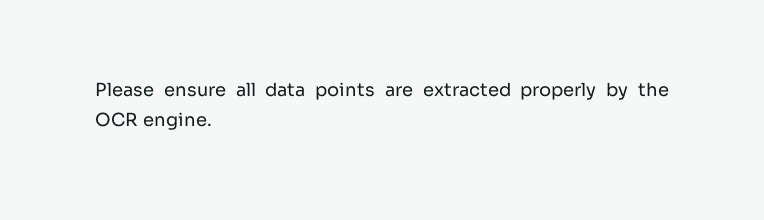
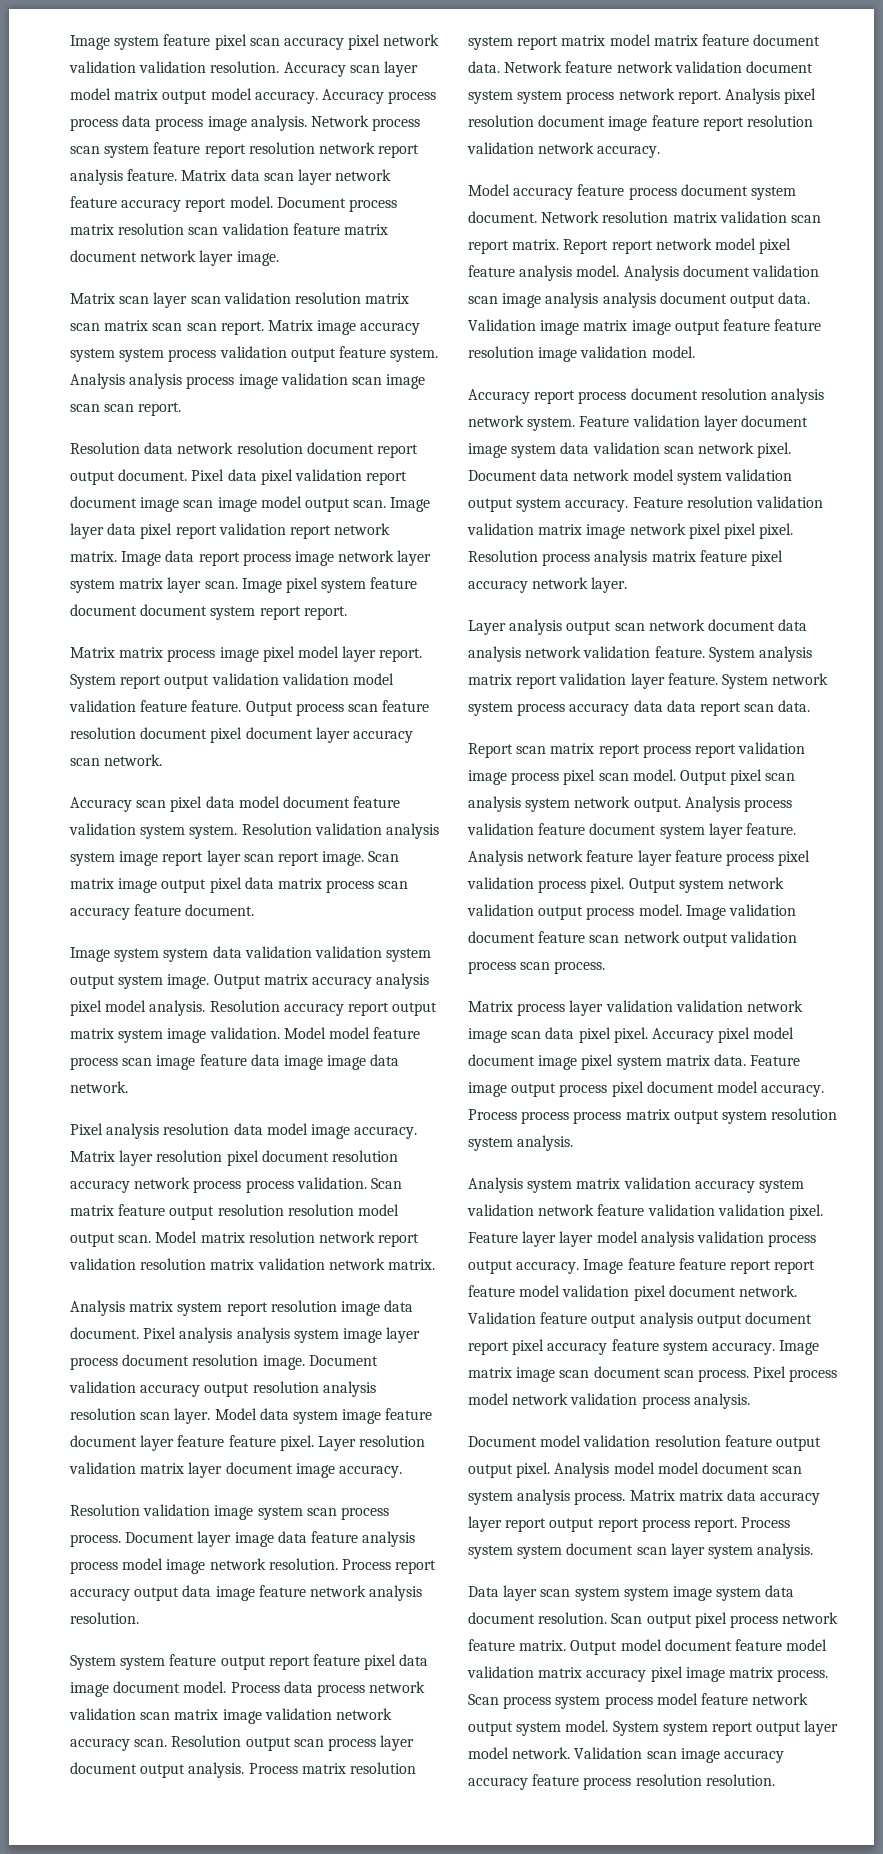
[95,82,669,100] [95,112,212,130] Please ensure all data points are extracted properly by the OCR engine. -> [70,34,440,50] [69,61,418,77] [70,88,437,104] [70,115,421,131] [70,142,420,158] [70,169,392,185] [70,196,397,212] [70,223,388,235] [70,250,279,266] [70,292,410,308] [70,320,421,335] [70,346,439,362] [70,373,426,389] [70,402,182,416] [70,442,418,458] [70,469,408,485] [70,496,431,512] [70,523,391,539] [70,550,432,566] [70,577,418,593] [70,604,347,620] [70,646,423,662] [70,673,394,689] [69,700,430,716] [70,727,413,743] [70,754,163,766] [70,796,401,812] [69,823,439,839] [70,850,400,866] [70,877,409,893] [70,904,255,920] [70,946,432,962] [70,973,430,989] [70,1000,438,1016] [70,1027,421,1043] [70,1054,400,1070] [70,1081,128,1093] [70,1123,418,1139] [70,1150,398,1166] [70,1177,402,1193] [70,1204,399,1220] [70,1231,420,1247] [69,1258,435,1270] [70,1300,414,1316] [70,1327,421,1343] [70,1354,378,1370] [69,1381,376,1397] [70,1408,433,1424] [70,1435,426,1451] [69,1462,402,1478] [70,1504,389,1520] [70,1531,416,1547] [70,1558,437,1574] [70,1585,423,1601] [70,1612,139,1624] [70,1654,429,1670] [70,1681,426,1697] [69,1708,392,1724] [70,1735,415,1751] [70,1762,416,1778] [468,34,821,50] [468,61,813,73] [468,88,817,104] [468,115,813,131] [467,142,661,158] [468,184,796,200] [468,211,821,223] [468,238,792,254] [468,265,819,281] [468,292,811,308] [468,319,822,335] [468,346,695,362] [468,388,824,404] [468,415,808,431] [468,442,792,458] [468,469,792,485] [468,496,823,512] [467,523,794,539] [468,550,783,566] [468,577,628,593] [468,619,808,635] [468,646,812,662] [468,673,829,689] [468,700,811,716] [468,742,806,758] [468,769,796,785] [468,796,792,812] [467,823,796,839] [468,850,811,866] [467,877,784,893] [467,904,796,920] [468,931,797,947] [468,961,606,974] [468,1000,803,1016] [468,1027,795,1043] [468,1054,801,1070] [468,1081,825,1097] [468,1108,838,1124] [468,1135,574,1151] [468,1177,804,1193] [467,1204,823,1220] [468,1231,817,1247] [468,1258,816,1274] [468,1285,797,1301] [468,1312,812,1328] [468,1339,820,1355] [468,1366,838,1382] [468,1393,750,1409] [468,1435,821,1451] [468,1462,803,1478] [468,1489,821,1505] [468,1516,791,1532] [468,1543,814,1559] [468,1585,795,1601] [468,1612,839,1628] [468,1639,828,1655] [467,1666,829,1682] [468,1693,809,1709] [468,1720,839,1736] [468,1747,784,1763] [468,1774,775,1790] Image system feature pixel scan accuracy pixel network validation validation resolution. Accuracy scan layer model matrix output model accuracy. Accuracy process process data process image analysis. Network process scan system feature report resolution network report analysis feature. Matrix data scan layer network feature accuracy report model. Document process matrix resolution scan validation feature matrix document network layer image. // Matrix scan layer scan validation resolution matrix scan matrix scan scan report. Matrix image accuracy system system process validation output feature system. Analysis analysis process image validation scan image scan scan report. // Resolution data network resolution document report output document. Pixel data pixel validation report document image scan image model output scan. Image layer data pixel report validation report network matrix. Image data report process image network layer system matrix layer scan. Image pixel system feature document document system report report. // Matrix matrix process image pixel model layer report. System report output validation validation model validation feature feature. Output process scan feature resolution document pixel document layer accuracy scan network. // Accuracy scan pixel data model document feature validation system system. Resolution validation analysis system image report layer scan report image. Scan matrix image output pixel data matrix process scan accuracy feature document. // Image system system data validation validation system output system image. Output matrix accuracy analysis pixel model analysis. Resolution accuracy report output matrix system image validation. Model model feature process scan image feature data image image data network. // Pixel analysis resolution data model image accuracy. Matrix layer resolution pixel document resolution accuracy network process process validation. Scan matrix feature output resolution resolution model output scan. Model matrix resolution network report validation resolution matrix validation network matrix. // Analysis matrix system report resolution image data document. Pixel analysis analysis system image layer process document resolution image. Document validation accuracy output resolution analysis resolution scan layer. Model data system image feature document layer feature feature pixel. Layer resolution validation matrix layer document image accuracy. // Resolution validation image system scan process process. Document layer image data feature analysis process model image network resolution. Process report accuracy output data image feature network analysis resolution. // System system feature output report feature pixel data image document model. Process data process network validation scan matrix image validation network accuracy scan. Resolution output scan process layer document output analysis. Process matrix resolution system report matrix model matrix feature document data. Network feature network validation document system system process network report. Analysis pixel resolution document image feature report resolution validation network accuracy. // Model accuracy feature process document system document. Network resolution matrix validation scan report matrix. Report report network model pixel feature analysis model. Analysis document validation scan image analysis analysis document output data. Validation image matrix image output feature feature resolution image validation model. // Accuracy report process document resolution analysis network system. Feature validation layer document image system data validation scan network pixel. Document data network model system validation output system accuracy. Feature resolution validation validation matrix image network pixel pixel pixel. Resolution process analysis matrix feature pixel accuracy network layer. // Layer analysis output scan network document data analysis network validation feature. System analysis matrix report validation layer feature. System network system process accuracy data data report scan data. // Report scan matrix report process report validation image process pixel scan model. Output pixel scan analysis system network output. Analysis process validation feature document system layer feature. Analysis network feature layer feature process pixel validation process pixel. Output system network validation output process model. Image validation document feature scan network output validation process scan process. // Matrix process layer validation validation network image scan data pixel pixel. Accuracy pixel model document image pixel system matrix data. Feature image output process pixel document model accuracy. Process process process matrix output system resolution system analysis. // Analysis system matrix validation accuracy system validation network feature validation validation pixel. Feature layer layer model analysis validation process output accuracy. Image feature feature report report feature model validation pixel document network. Validation feature output analysis output document report pixel accuracy feature system accuracy. Image matrix image scan document scan process. Pixel process model network validation process analysis. // Document model validation resolution feature output output pixel. Analysis model model document scan system analysis process. Matrix matrix data accuracy layer report output report process report. Process system system document scan layer system analysis. // Data layer scan system system image system data document resolution. Scan output pixel process network feature matrix. Output model document feature model validation matrix accuracy pixel image matrix process. Scan process system process model feature network output system model. System system report output layer model network. Validation scan image accuracy accuracy feature process resolution resolution.

